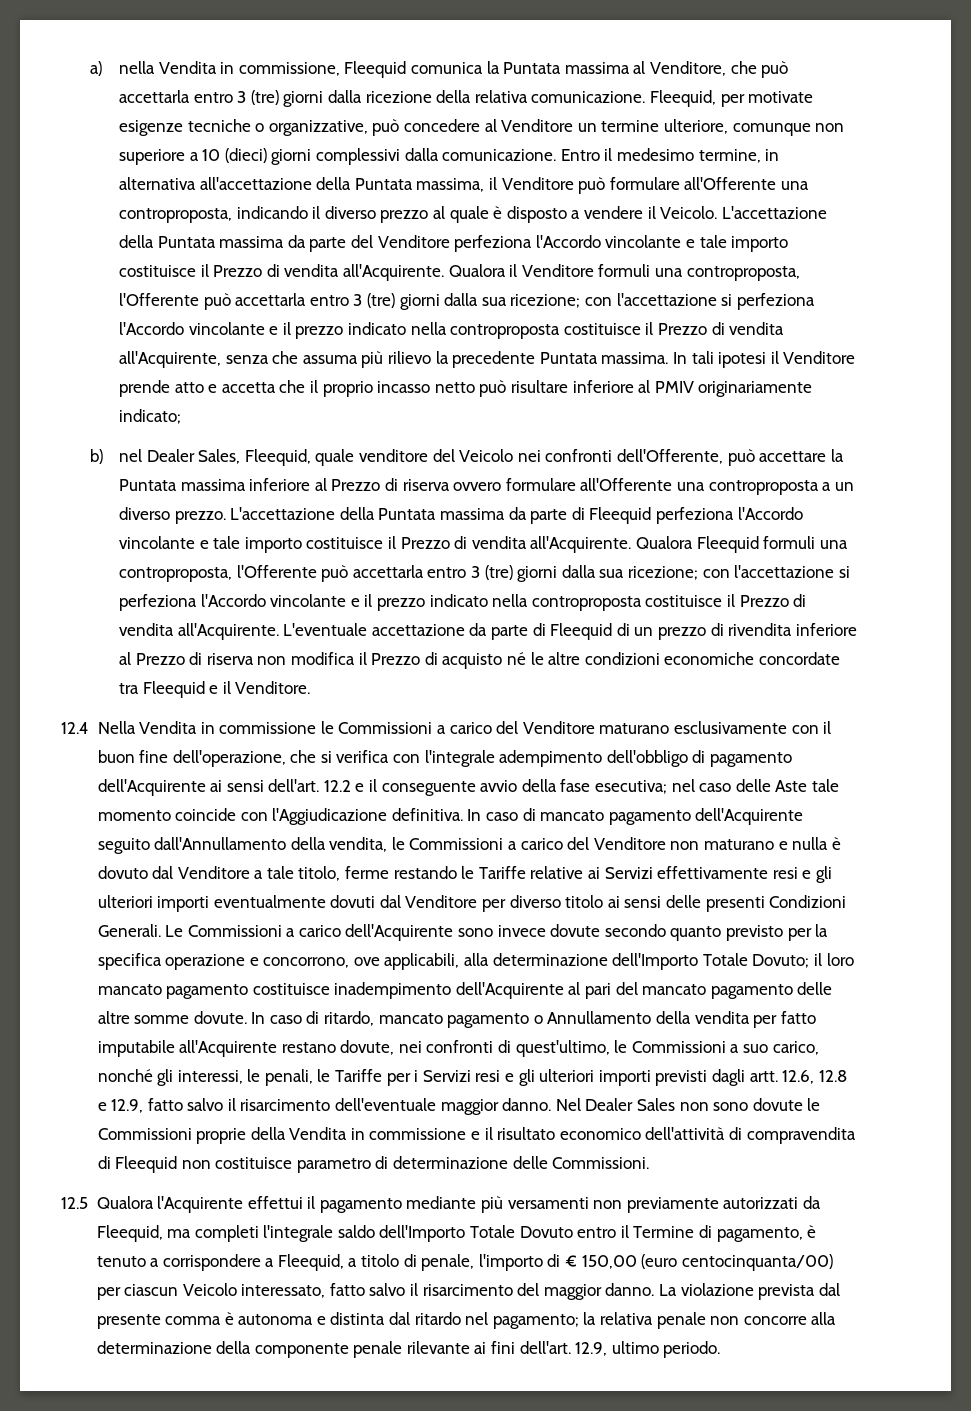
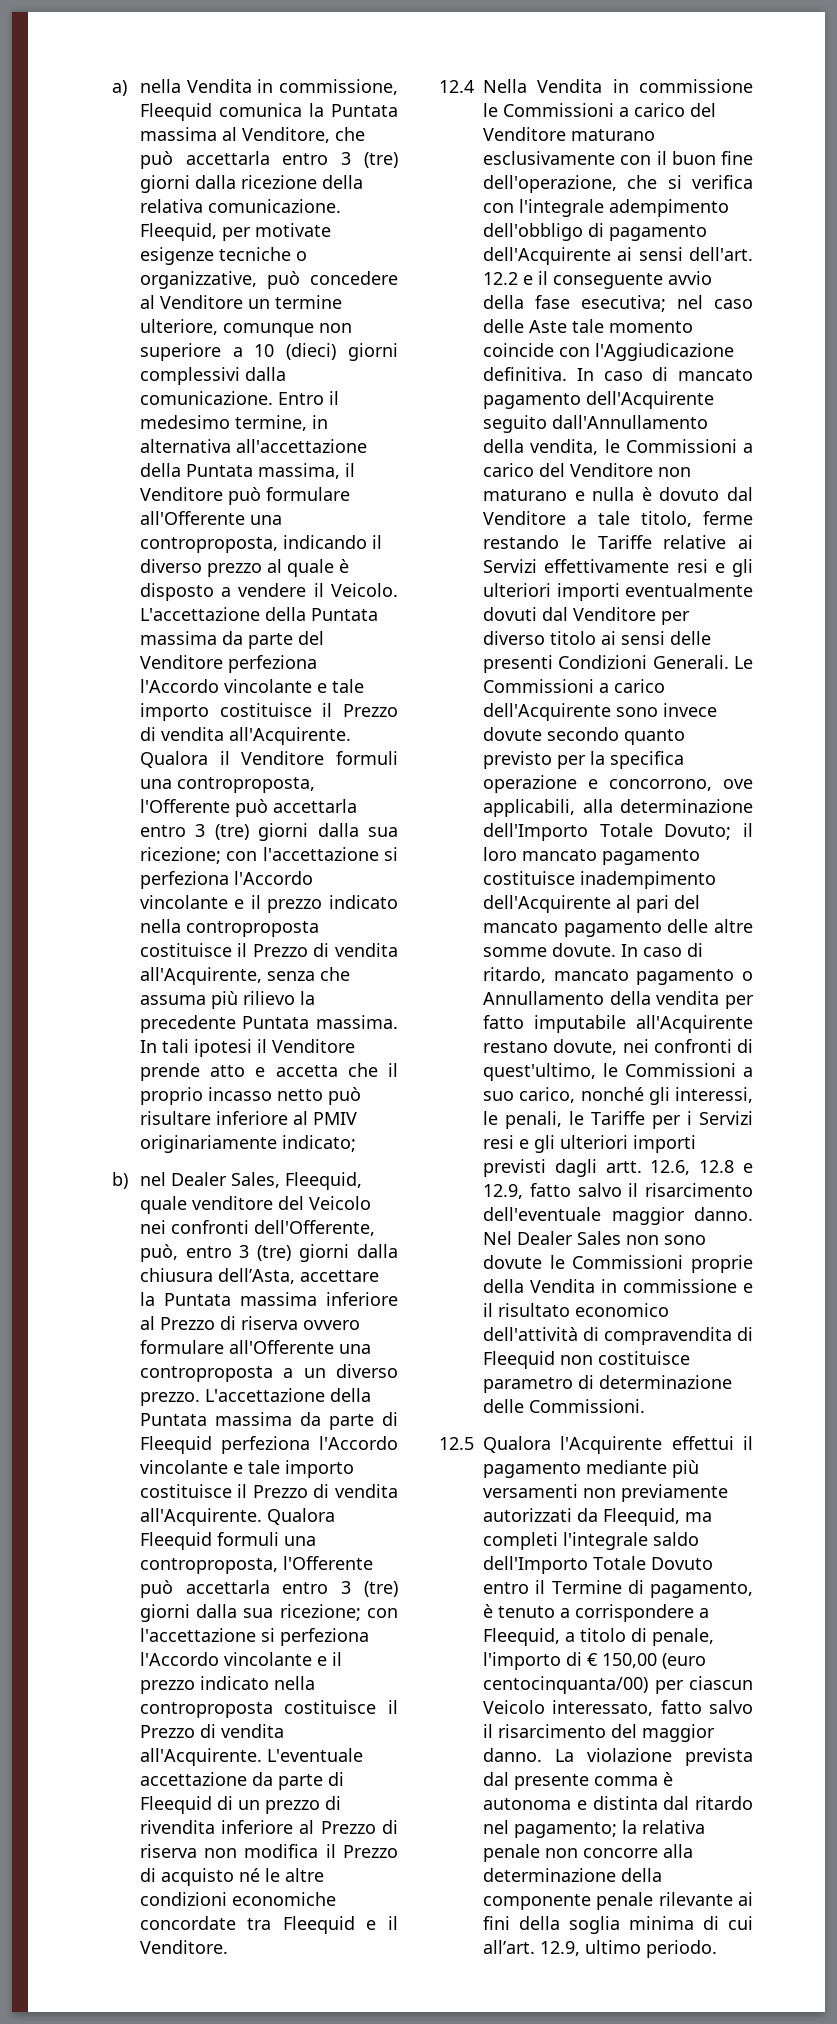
[727,449,755,466] può -> [139,1244,398,1262] [139,1268,295,1284] può, entro 3 (tre) giorni dalla chiusura dell’Asta,
[519,1341,571,1354] dell'art. -> [519,1916,753,1934] [483,1940,535,1954] della soglia minima di cui all’art.

